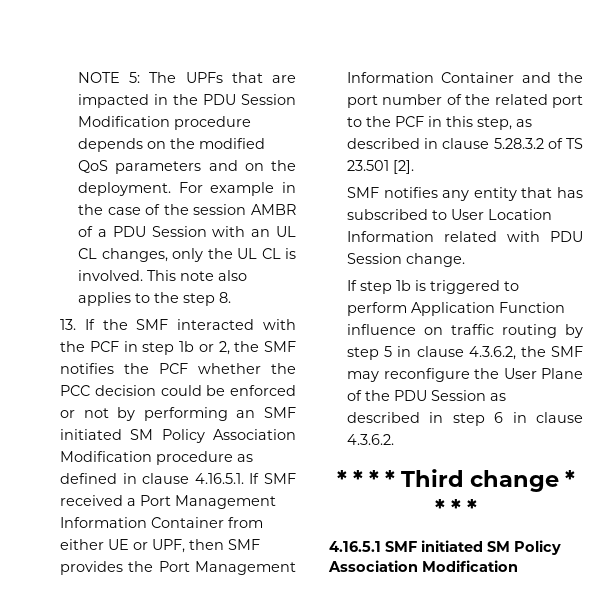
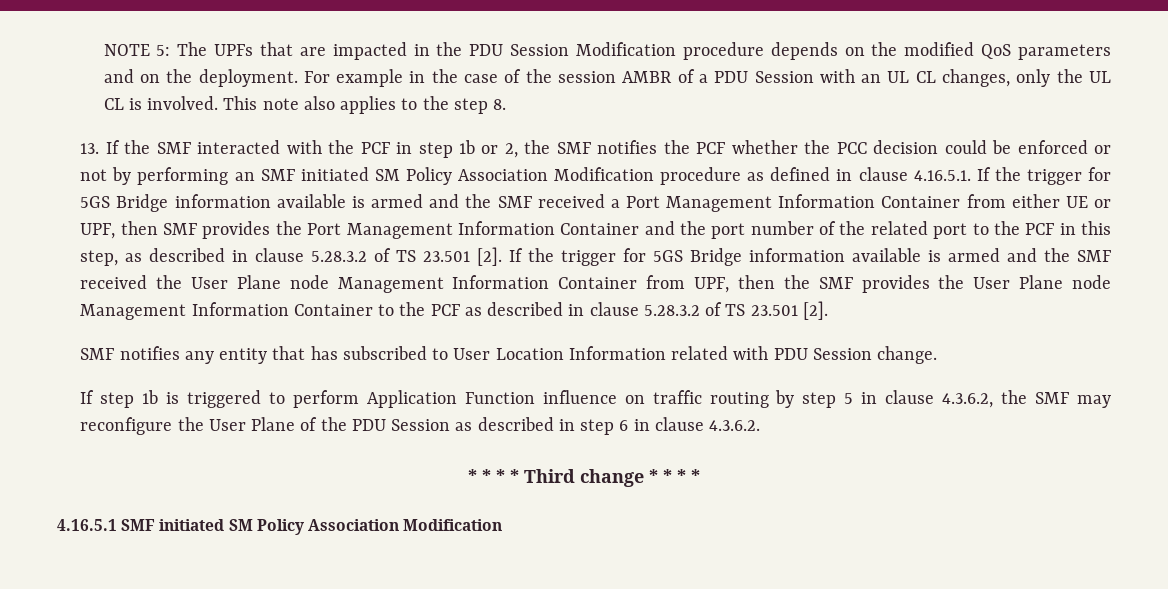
(260, 478) none -> [994,167,1112,185] [80,194,492,212] the trigger for 5GS Bridge information available is armed and the
(415, 167) none -> [509,248,1111,266] [80,275,1112,293] [80,301,829,320] If the trigger for 5GS Bridge information available is armed and the SMF received the User Plane node Management Information Container from UPF, then the SMF provides the User Plane node Management Information Container to the PCF as described in clause 5.28.3.2 of TS 23.501 [2].

